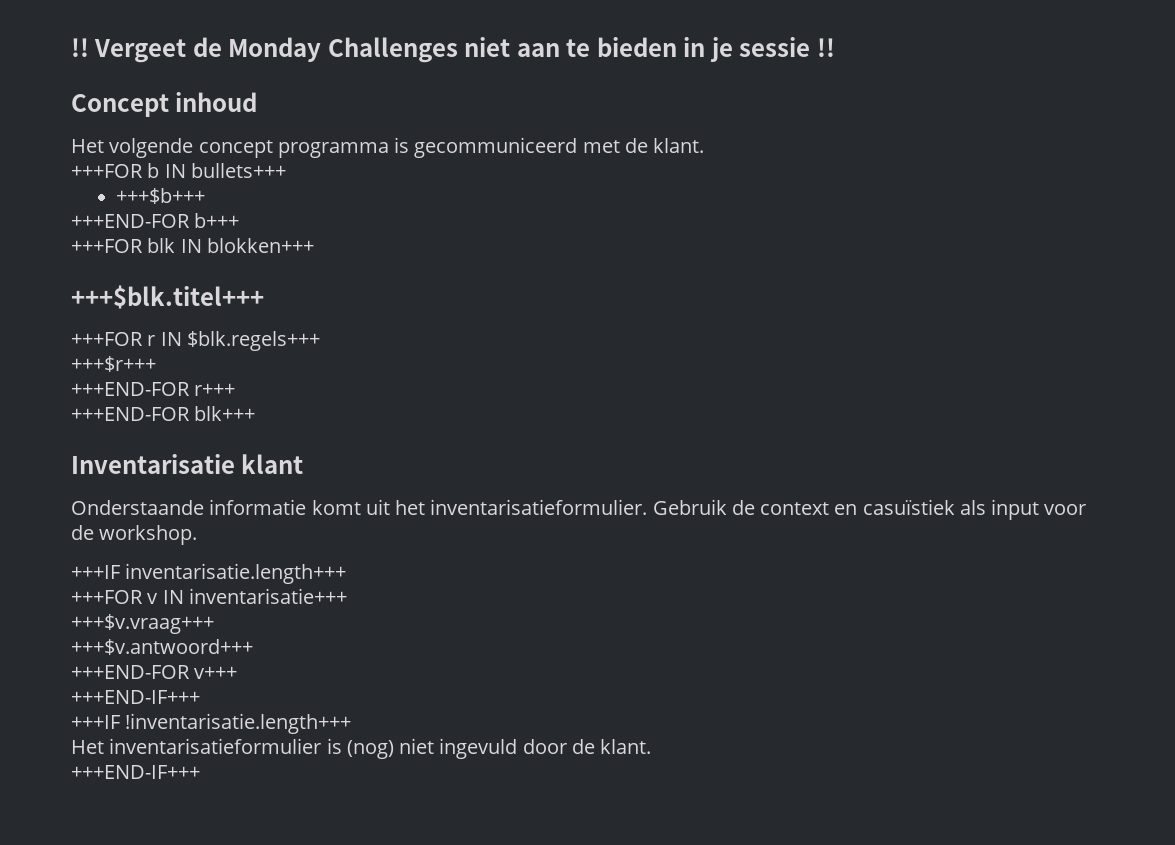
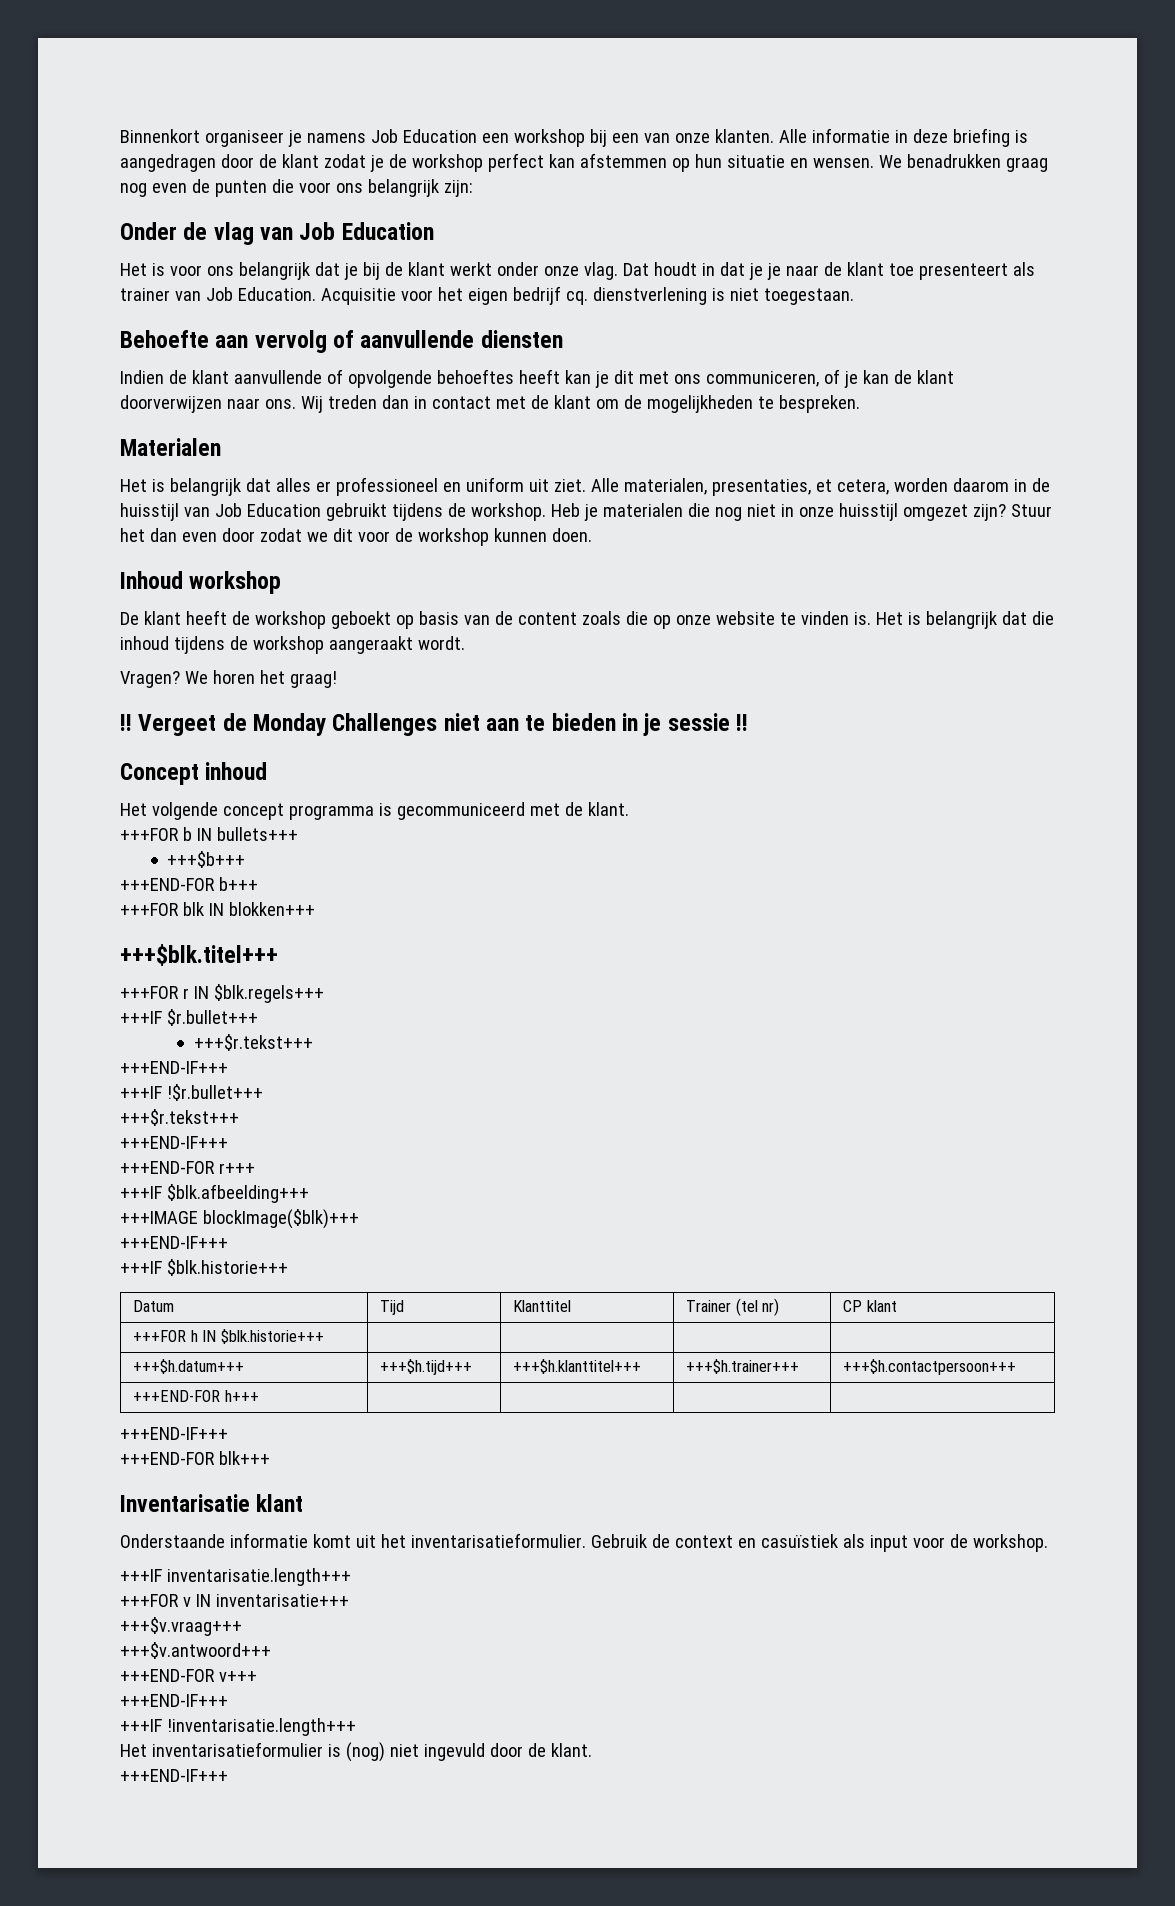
(71, 47) none -> [120,128,1028,147] [120,153,1048,172] [120,179,473,197] [120,222,434,245] [120,262,1035,280] [120,286,854,305] [120,330,563,353] [120,369,954,388] [120,395,860,413] [120,438,221,456] [120,477,1050,496] [120,503,1052,521] [120,528,592,546] [120,571,282,594] [120,610,1054,629] [120,636,465,654] [120,670,337,688] Binnenkort organiseer je namens Job Education een workshop bij een van onze klanten. Alle informatie in deze briefing is aangedragen door de klant zodat je de workshop perfect kan afstemmen op hun situatie en wensen. We benadrukken graag nog even de punten die voor ons belangrijk zijn: // Onder de vlag van Job Education // Het is voor ons belangrijk dat je bij de klant werkt onder onze vlag. Dat houdt in dat je je naar de klant toe presenteert als trainer van Job Education. Acquisitie voor het eigen bedrijf cq. dienstverlening is niet toegestaan. // Behoefte aan vervolg of aanvullende diensten // Indien de klant aanvullende of opvolgende behoeftes heeft kan je dit met ons communiceren, of je kan de klant doorverwijzen naar ons. Wij treden dan in contact met de klant om de mogelijkheden te bespreken. // Materialen // Het is belangrijk dat alles er professioneel en uniform uit ziet. Alle materialen, presentaties, et cetera, worden daarom in de huisstijl van Job Education gebruikt tijdens de workshop. Heb je materialen die nog niet in onze huisstijl omgezet zijn? Stuur het dan even door zodat we dit voor de workshop kunnen doen. // Inhoud workshop // De klant heeft de workshop geboekt op basis van de content zoals die op onze website te vinden is. Het is belangrijk dat die inhoud tijdens de workshop aangeraakt wordt. // Vragen? We horen het graag! //
[71,356,156,372] [71,382,236,396] +++$r+++ // +++END-FOR r+++ -> [120,1009,258,1026] [194,1034,314,1051] [120,1061,228,1074] [120,1084,263,1101] [120,1109,239,1126] [120,1136,228,1149] [120,1161,255,1174] [120,1184,309,1203] [120,1209,359,1229] [120,1236,228,1249] [120,1259,288,1276] [133,1300,175,1312] [380,1300,405,1315] [513,1300,572,1312] [686,1298,780,1316] [843,1300,897,1312] [133,1329,324,1344] [133,1359,245,1374] [380,1359,473,1375] [513,1359,642,1374] [686,1359,800,1374] [843,1359,1017,1375] [133,1390,259,1402] [120,1427,228,1440] +++IF $r.bullet+++ // +++$r.tekst+++ // +++END-IF+++ // +++IF !$r.bullet+++ // +++$r.tekst+++ // +++END-IF+++ // +++END-FOR r+++ // +++IF $blk.afbeelding+++ // +++IMAGE blockImage($blk)+++ // +++END-IF+++ // +++IF $blk.historie+++ // Datum | Tijd | Klanttitel | Trainer (tel nr) | CP klant // +++FOR h IN $blk.historie+++ | | | | // +++$h.datum+++ | +++$h.tijd+++ | +++$h.klanttitel+++ | +++$h.trainer+++ | +++$h.contactpersoon+++ // +++END-FOR h+++ | | | | // +++END-IF+++

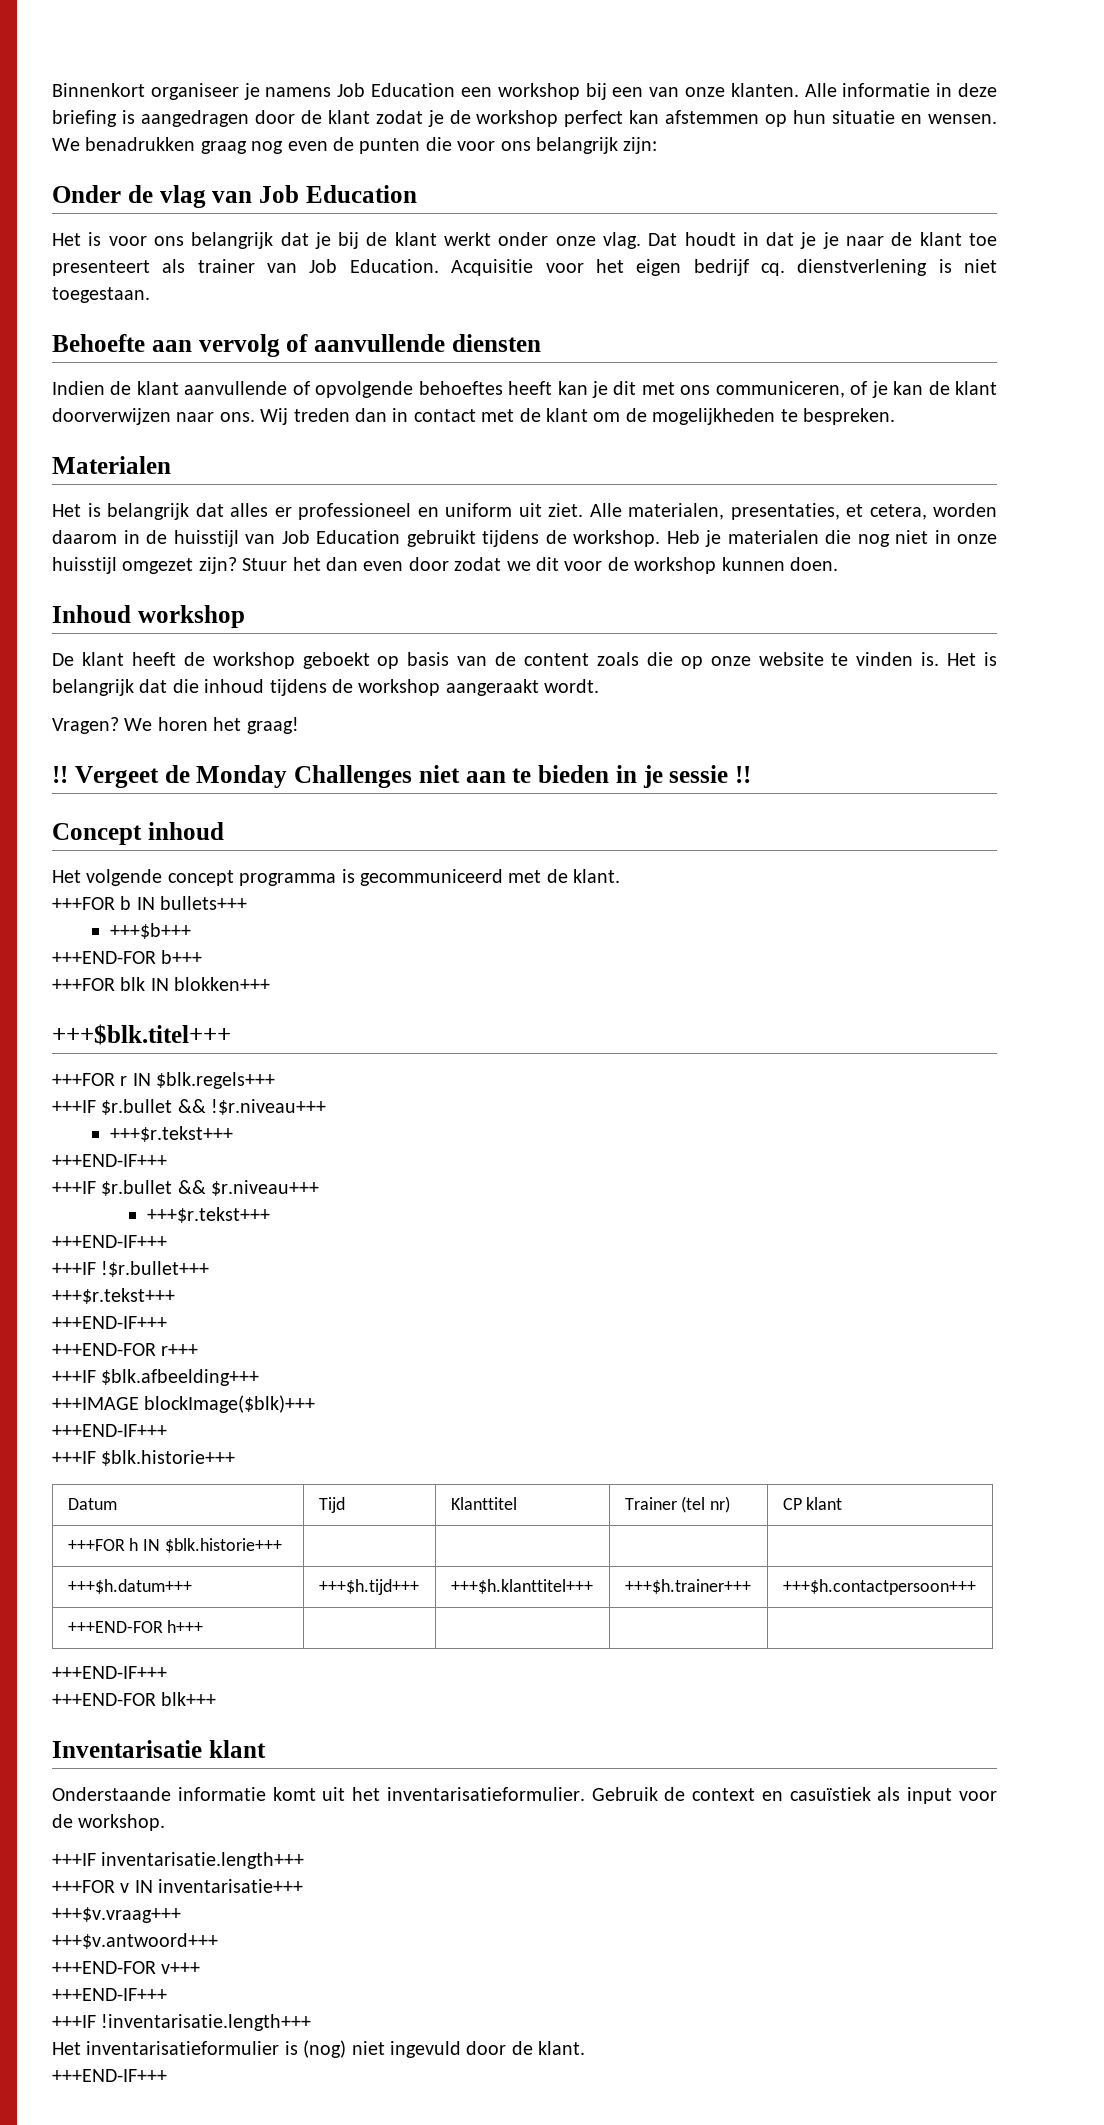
[166,1009,258,1026] $r.bullet+++ -> [101,1099,327,1115] [110,1126,234,1142] [52,1154,167,1167] [52,1180,320,1196] $r.bullet && !$r.niveau+++ // +++$r.tekst+++ // +++END-IF+++ // +++IF $r.bullet && $r.niveau+++

